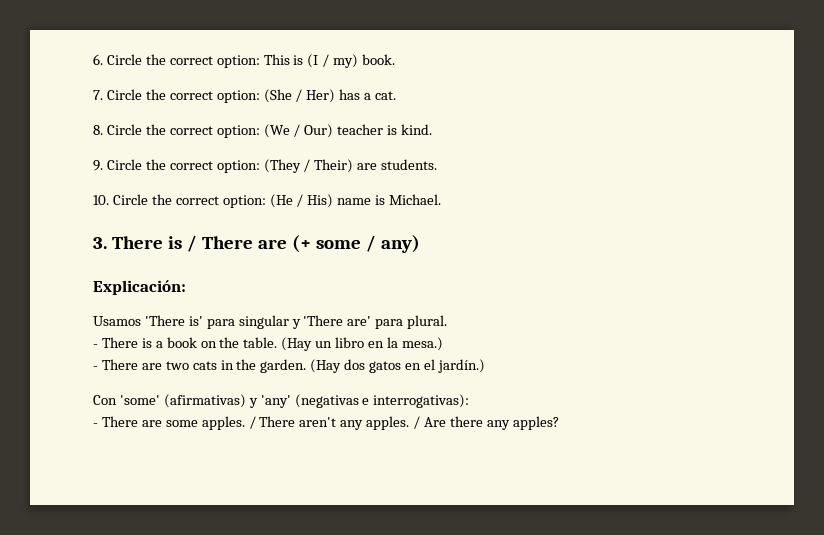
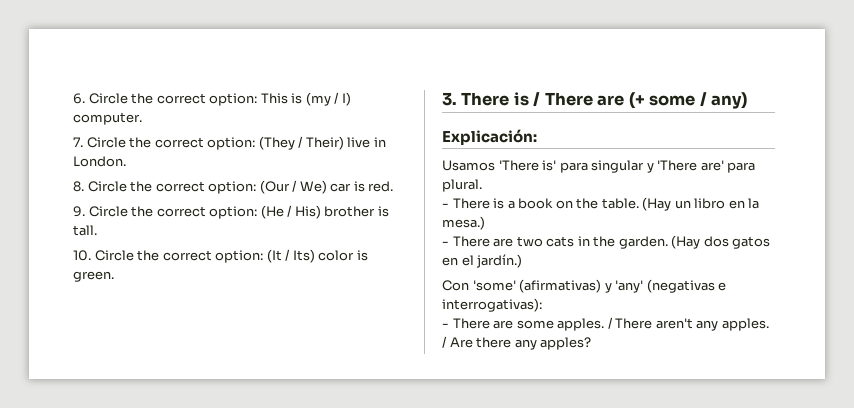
[307,54,396,68] (I / my) book. -> [305,92,351,106] [73,112,142,125] (my / I) computer.
[263,89,397,103] [93,124,433,138] [93,159,438,173] [93,195,109,205] (She / Her) has a cat. // 8. Circle the correct option: (We / Our) teacher is kind. // 9. Circle the correct option: (They / Their) are students. // 10. -> [258,136,386,150] [73,156,126,167] [73,180,394,194] [73,206,85,217] (They / Their) live in London. // 8. Circle the correct option: (Our / We) car is red. // 9.
[337,194,442,205] name is Michael. -> [324,206,389,217] [73,225,97,236] [73,249,368,263] [73,271,114,282] brother is tall. // 10. Circle the correct option: (It / Its) color is green.

